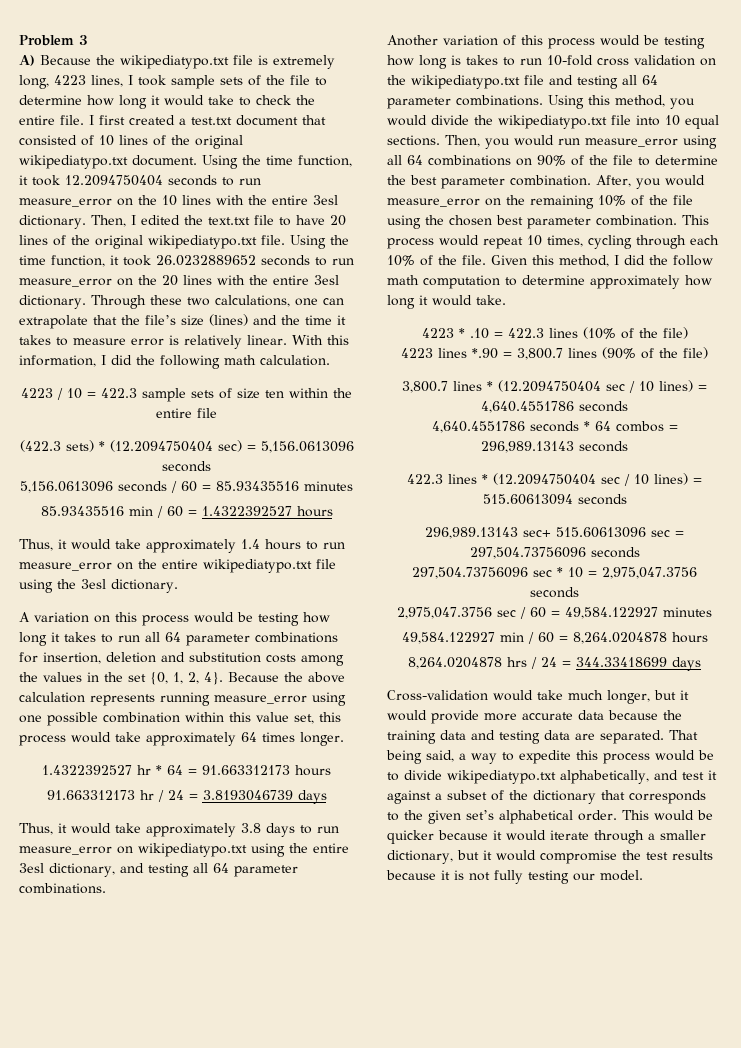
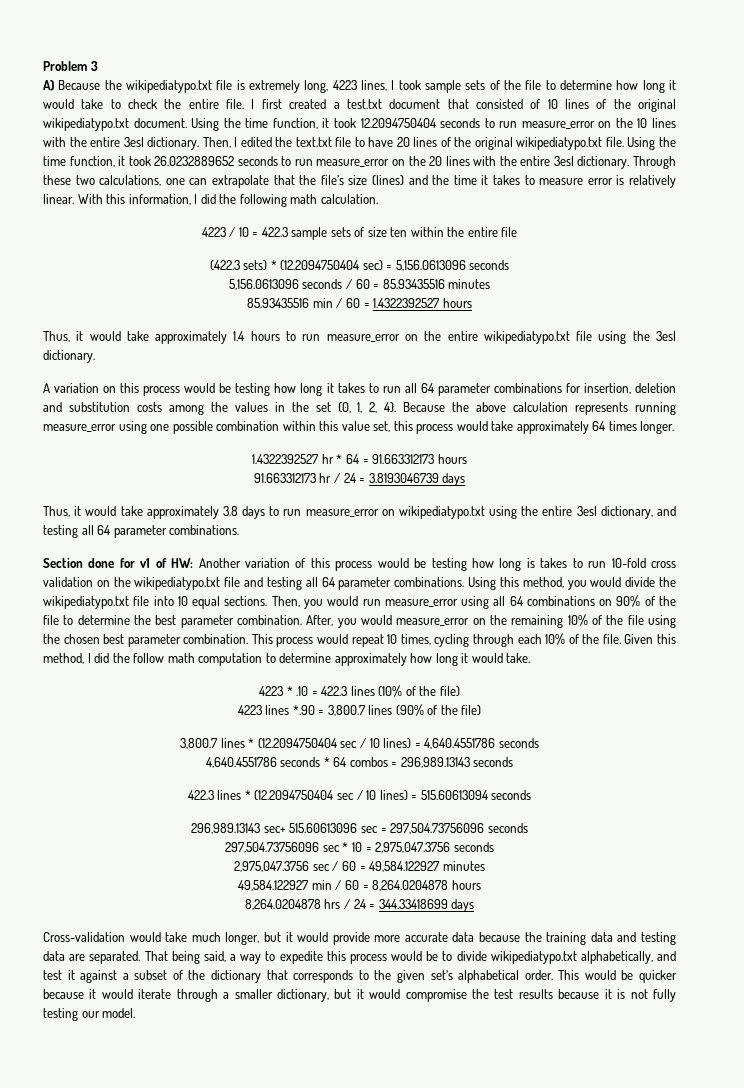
(106, 888) none -> [43,558,194,568] Section done for v1 of HW:

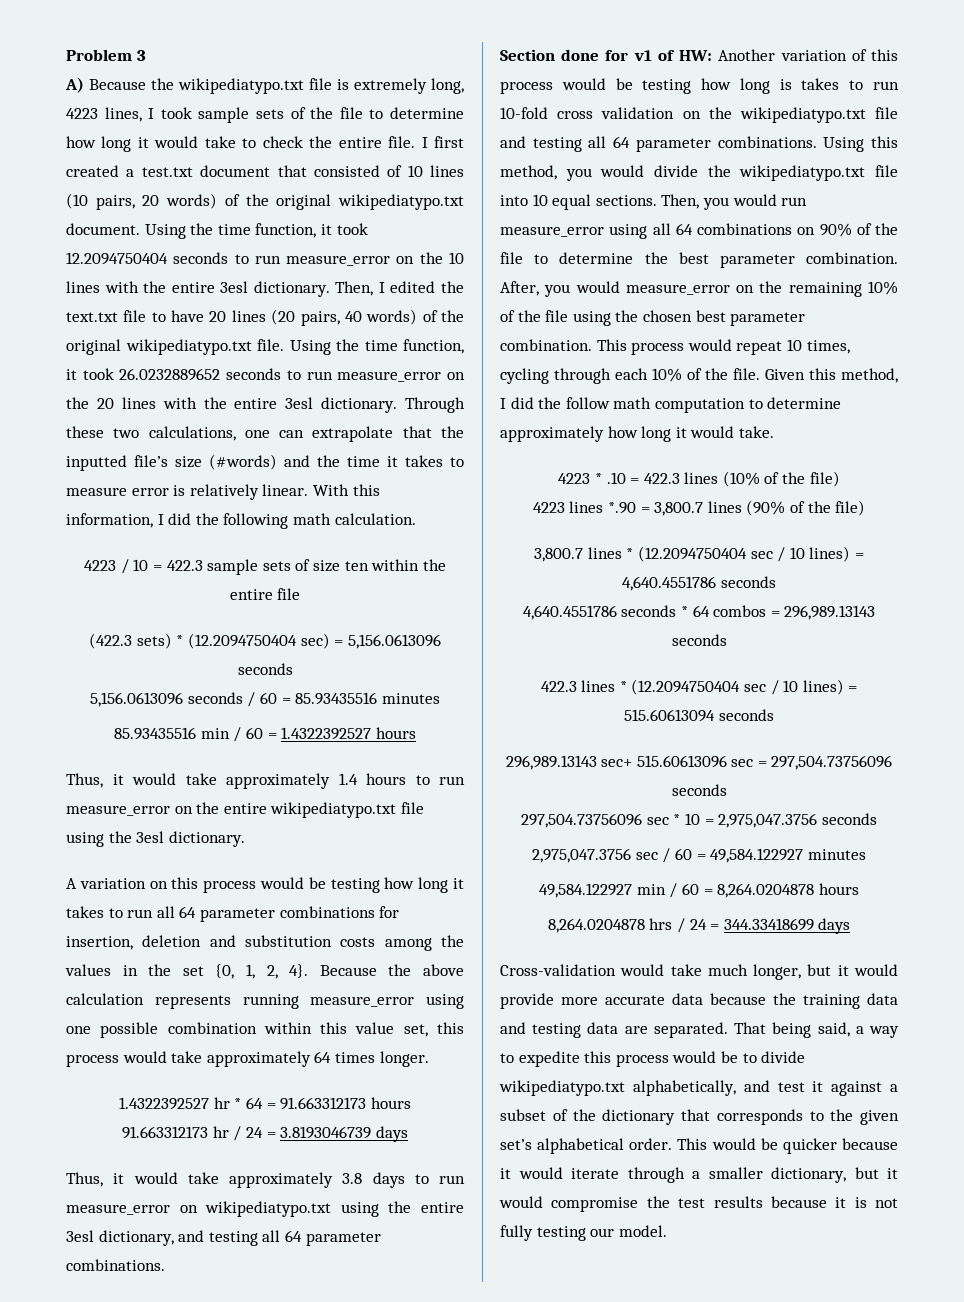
(589, 104) none -> [66,193,218,210] (10 pairs, 20 words)
(438, 142) none -> [271,309,418,326] (20 pairs, 40 words)
(317, 180) none -> [66,455,127,471] inputted
[372,175,405,185] (lines) -> [209,454,277,470] (#words)

